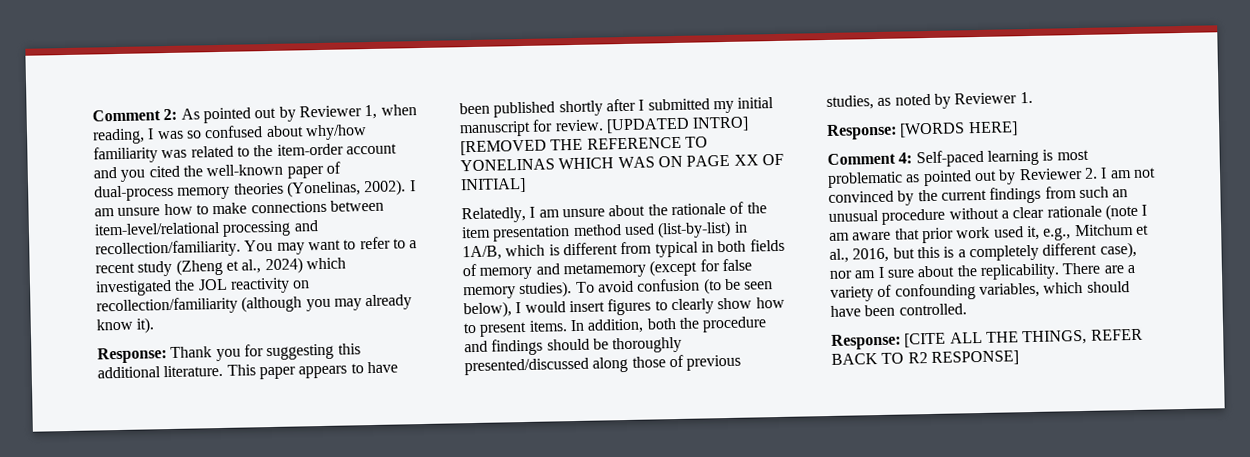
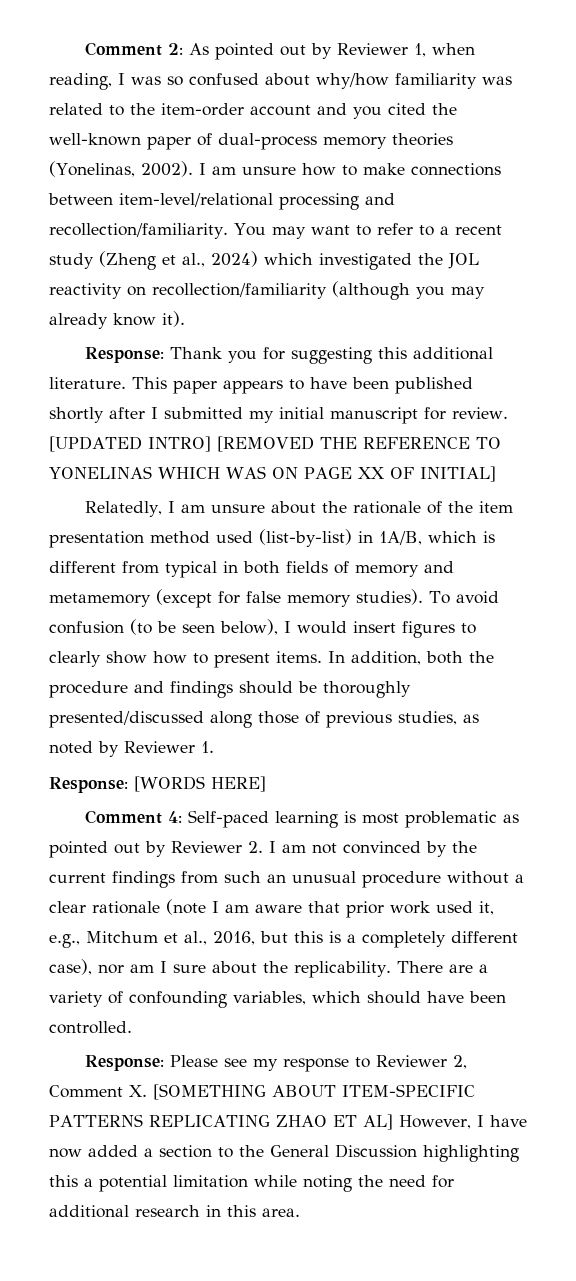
[904,328,1143,348] [831,350,1019,366] [CITE ALL THE THINGS, REFER BACK TO R2 RESPONSE] -> [169,1055,467,1072] [49,1084,475,1100] [49,1114,527,1130] [49,1144,519,1162] [49,1175,454,1192] [49,1205,300,1218] Please see my response to Reviewer 2, Comment X. [SOMETHING ABOUT ITEM-SPECIFIC PATTERNS REPLICATING ZHAO ET AL] However, I have now added a section to the General Discussion highlighting this a potential limitation while noting the need for additional research in this area.

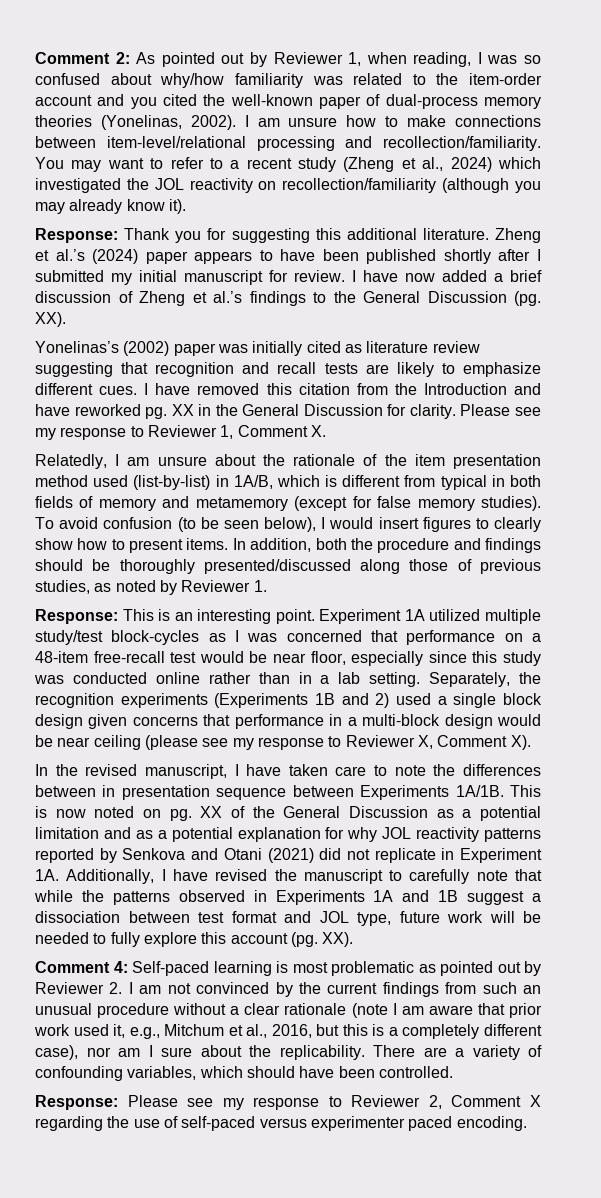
[132,377,167,389] This -> [495,228,541,243] [35,249,139,264] Zheng et al.’s (2024)
[49,436,501,452] [49,466,496,482] [UPDATED INTRO] [REMOVED THE REFERENCE TO YONELINAS WHICH WAS ON PAGE XX OF INITIAL] -> [352,270,542,282] [35,291,541,306] [35,312,66,327] [35,341,480,356] [35,362,541,377] [35,383,542,395] [35,404,542,419] [35,425,326,440] I have now added a brief discussion of Zheng et al.’s findings to the General Discussion (pg. XX). // Yonelinas’s (2002) paper was initially cited as literature review suggesting that recognition and recall tests are likely to emphasize different cues. I have removed this citation from the Introduction and have reworked pg. XX in the General Discussion for clarity. Please see my response to Reviewer 1, Comment X.
[134,776,266,792] [WORDS HERE] -> [122,609,541,624] [35,630,541,645] [35,651,542,666] [34,672,541,687] [35,693,543,708] [35,714,542,729] [35,735,531,750] [35,764,541,779] [35,785,541,800] [35,806,541,821] [35,827,541,842] [35,848,542,863] [35,869,542,884] [34,890,541,905] [35,911,541,926] [35,932,354,947] This is an interesting point. Experiment 1A utilized multiple study/test block-cycles as I was concerned that performance on a 48-item free-recall test would be near floor, especially since this study was conducted online rather than in a lab setting. Separately, the recognition experiments (Experiments 1B and 2) used a single block design given concerns that performance in a multi-block design would be near ceiling (please see my response to Reviewer X, Comment X). // In the revised manuscript, I have taken care to note the differences between in presentation sequence between Experiments 1A/1B. This is now noted on pg. XX of the General Discussion as a potential limitation and as a potential explanation for why JOL reactivity patterns reported by Senkova and Otani (2021) did not replicate in Experiment 1A. Additionally, I have revised the manuscript to carefully note that while the patterns observed in Experiments 1A and 1B suggest a dissociation between test format and JOL type, future work will be needed to fully explore this account (pg. XX).
[129,1084,475,1100] [49,1114,527,1130] [49,1144,519,1162] [49,1175,454,1192] [49,1205,300,1218] X. [SOMETHING ABOUT ITEM-SPECIFIC PATTERNS REPLICATING ZHAO ET AL] However, I have now added a section to the General Discussion highlighting this a potential limitation while noting the need for additional research in this area. -> [529,1095,541,1107] [35,1116,527,1131] X regarding the use of self-paced versus experimenter paced encoding.

